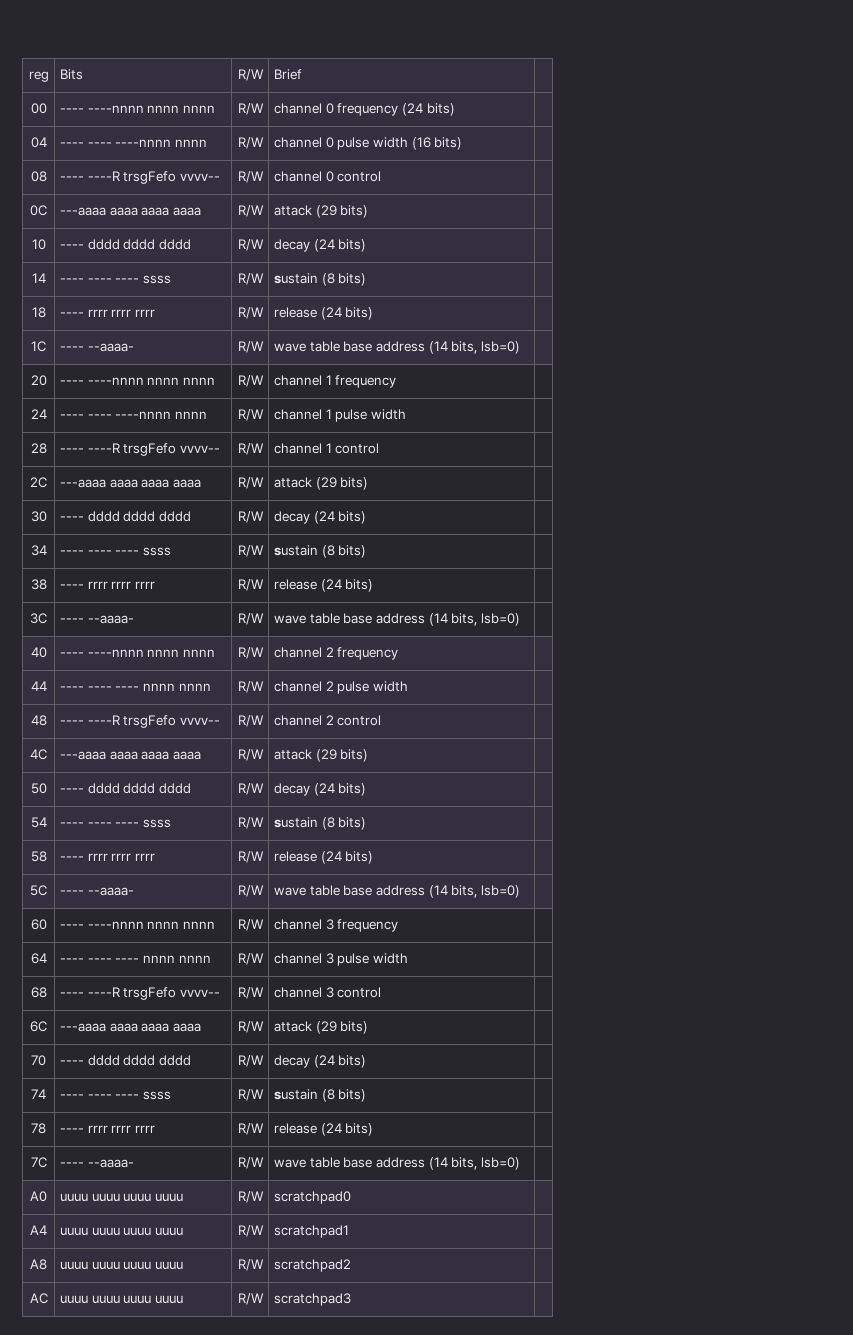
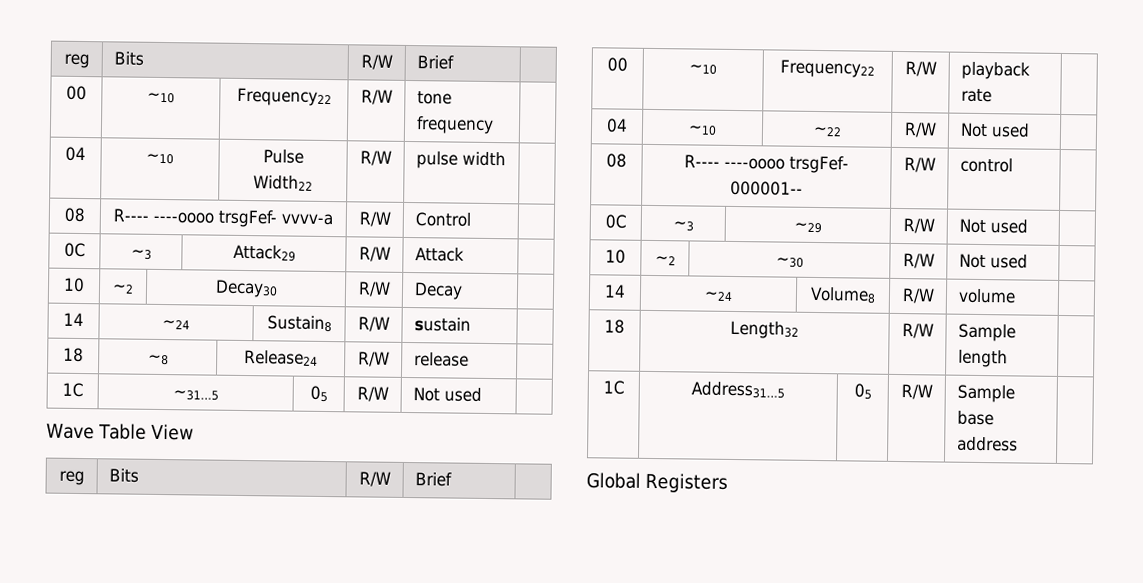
[28,71,49,82] [59,69,83,80] [237,69,264,81] [273,69,302,80] [30,103,47,114] [59,105,215,113] [237,103,264,115] [273,103,455,116] [30,137,47,148] [59,139,207,147] [237,137,264,149] [273,137,463,150] [30,171,47,182] [59,171,220,184] [237,171,264,183] [273,171,382,182] [30,205,47,216] [59,207,201,216] [237,205,264,217] [273,205,369,218] [31,239,46,250] [59,239,191,250] [237,239,264,251] [273,239,367,252] [31,273,46,283] [59,275,171,284] [237,273,264,285] [273,273,367,286] [31,307,46,318] [59,309,155,317] [237,307,264,319] [273,307,374,320] [31,341,46,352] [59,343,134,352] [237,341,264,353] [273,341,520,354] [30,375,47,386] [59,377,215,385] [237,375,264,387] [273,375,397,388] [30,409,47,419] [59,411,207,419] [237,409,264,421] [273,409,406,422] [30,443,47,454] [59,443,220,456] [237,443,264,455] [273,443,380,454] [30,477,47,488] [59,479,201,488] [237,477,264,489] [273,477,369,490] [30,511,47,522] [59,511,191,522] [237,511,264,523] [273,511,367,524] [30,545,47,556] [59,547,171,556] [237,545,264,557] [273,545,367,558] [30,579,47,590] [59,581,155,589] [237,579,264,591] [273,579,374,592] [30,613,47,624] [59,615,134,624] [237,613,264,625] [273,613,520,626] [30,647,47,658] [59,649,215,657] [237,647,264,659] [273,647,399,660] [30,681,47,691] [59,683,211,691] [237,681,264,693] [273,681,408,694] [30,715,47,726] [59,715,220,728] [237,715,264,727] [273,715,382,726] [30,749,47,760] [59,751,201,760] [237,749,264,761] [273,749,369,762] [30,783,47,794] [59,783,191,794] [237,783,264,795] [273,783,367,796] [30,817,47,828] [59,819,171,828] [237,817,264,829] [273,817,367,830] [30,851,47,862] [59,853,155,861] [237,851,264,863] [273,851,374,864] [30,885,47,896] [59,887,134,896] [237,885,264,897] [273,885,520,898] [30,919,47,930] [59,921,215,929] [237,919,264,931] [273,919,399,932] [30,953,47,964] [59,955,211,963] [237,953,264,965] [273,953,408,966] [30,987,47,998] [59,987,220,1000] [237,987,264,999] [273,987,382,998] [30,1021,47,1032] [59,1023,201,1032] [237,1021,264,1033] [273,1021,369,1034] [31,1055,46,1066] [59,1055,191,1066] [237,1055,264,1067] [273,1055,367,1068] [31,1089,46,1099] [59,1091,171,1100] [237,1089,264,1101] [273,1089,367,1102] [31,1123,46,1134] [59,1125,155,1133] [237,1123,264,1135] [273,1123,374,1136] [30,1157,47,1168] [59,1159,134,1168] [237,1157,264,1169] [273,1157,520,1170] [30,1191,47,1202] [59,1193,183,1202] [237,1191,264,1203] [273,1191,351,1204] [30,1225,47,1235] [59,1227,183,1236] [237,1225,264,1237] [273,1225,349,1238] [30,1259,47,1270] [59,1261,183,1270] [237,1259,264,1271] [273,1259,351,1272] [29,1293,48,1304] [59,1295,183,1304] [237,1293,264,1305] [273,1293,351,1306] reg | Bits | R/W | Brief | // 00 | ---- ----nnnn nnnn nnnn | R/W | channel 0 frequency (24 bits) | // 04 | ---- ---- ----nnnn nnnn | R/W | channel 0 pulse width (16 bits) | // 08 | ---- ----R trsgFefo vvvv-- | R/W | channel 0 control | // 0C | ---aaaa aaaa aaaa aaaa | R/W | attack (29 bits) | // 10 | ---- dddd dddd dddd | R/W | decay (24 bits) | // 14 | ---- ---- ---- ssss | R/W | sustain (8 bits) | // 18 | ---- rrrr rrrr rrrr | R/W | release (24 bits) | // 1C | ---- --aaaa- | R/W | wave table base address (14 bits, lsb=0) | // 20 | ---- ----nnnn nnnn nnnn | R/W | channel 1 frequency | // 24 | ---- ---- ----nnnn nnnn | R/W | channel 1 pulse width | // 28 | ---- ----R trsgFefo vvvv-- | R/W | channel 1 control | // 2C | ---aaaa aaaa aaaa aaaa | R/W | attack (29 bits) | // 30 | ---- dddd dddd dddd | R/W | decay (24 bits) | // 34 | ---- ---- ---- ssss | R/W | sustain (8 bits) | // 38 | ---- rrrr rrrr rrrr | R/W | release (24 bits) | // 3C | ---- --aaaa- | R/W | wave table base address (14 bits, lsb=0) | // 40 | ---- ----nnnn nnnn nnnn | R/W | channel 2 frequency | // 44 | ---- ---- ---- nnnn nnnn | R/W | channel 2 pulse width | // 48 | ---- ----R trsgFefo vvvv-- | R/W | channel 2 control | // 4C | ---aaaa aaaa aaaa aaaa | R/W | attack (29 bits) | // 50 | ---- dddd dddd dddd | R/W | decay (24 bits) | // 54 | ---- ---- ---- ssss | R/W | sustain (8 bits) | // 58 | ---- rrrr rrrr rrrr | R/W | release (24 bits) | // 5C | ---- --aaaa- | R/W | wave table base address (14 bits, lsb=0) | // 60 | ---- ----nnnn nnnn nnnn | R/W | channel 3 frequency | // 64 | ---- ---- ---- nnnn nnnn | R/W | channel 3 pulse width | // 68 | ---- ----R trsgFefo vvvv-- | R/W | channel 3 control | // 6C | ---aaaa aaaa aaaa aaaa | R/W | attack (29 bits) | // 70 | ---- dddd dddd dddd | R/W | decay (24 bits) | // 74 | ---- ---- ---- ssss | R/W | sustain (8 bits) | // 78 | ---- rrrr rrrr rrrr | R/W | release (24 bits) | // 7C | ---- --aaaa- | R/W | wave table base address (14 bits, lsb=0) | // A0 | uuuu uuuu uuuu uuuu | R/W | scratchpad0 | // A4 | uuuu uuuu uuuu uuuu | R/W | scratchpad1 | // A8 | uuuu uuuu uuuu uuuu | R/W | scratchpad2 | // AC | uuuu uuuu uuuu uuuu | R/W | scratchpad3 | -> [63,53,90,69] [113,51,144,66] [360,54,393,70] [416,55,454,70] [66,85,87,101] [147,92,175,104] [236,87,332,107] [360,89,393,105] [416,91,452,105] [415,116,494,135] [65,146,86,162] [146,153,174,165] [262,149,304,164] [253,175,313,191] [359,150,392,166] [415,151,506,169] [64,207,85,223] [112,208,334,228] [358,211,391,227] [414,212,471,227] [63,242,86,258] [130,249,152,260] [232,244,296,262] [358,246,391,262] [414,247,464,262] [63,277,85,293] [112,284,134,294] [214,279,278,298] [357,281,391,297] [413,282,463,300] [63,312,84,327] [162,320,190,330] [266,315,332,333] [357,316,390,332] [413,317,471,332] [63,347,84,363] [147,354,169,366] [244,350,318,366] [357,351,390,367] [413,352,469,367] [61,382,84,398] [172,390,219,401] [309,385,328,403] [356,386,389,402] [412,387,482,402] [46,423,195,441] [58,470,85,486] [108,468,139,483] [358,471,391,487] [414,472,452,487] [607,57,628,72] [689,64,717,75] [780,59,875,78] [904,61,937,77] [960,61,1030,80] [960,88,992,103] [606,118,628,133] [688,125,717,136] [812,126,842,137] [903,122,937,138] [959,122,1030,138] [606,153,627,168] [684,154,850,174] [730,180,803,196] [903,157,936,173] [959,157,1013,173] [604,214,627,229] [672,221,694,232] [793,222,822,234] [902,218,935,234] [958,218,1028,234] [605,249,626,264] [654,256,676,266] [775,257,804,268] [902,253,935,269] [958,253,1028,269] [604,284,626,298] [704,291,733,301] [810,286,876,304] [901,288,935,304] [957,288,1016,304] [604,319,625,334] [730,320,799,339] [901,323,934,339] [957,323,1016,342] [957,349,1008,368] [602,380,625,395] [691,381,785,399] [853,383,872,400] [900,384,933,400] [956,384,1015,403] [956,410,994,426] [956,436,1018,452] [586,472,729,493] reg | Bits | R/W | Brief | // 00 | ~10 | Frequency22 | R/W | tone frequency | // 04 | ~10 | Pulse Width22 | R/W | pulse width | // 08 | R---- ----oooo trsgFef- vvvv-a | R/W | Control | // 0C | ~3 | Attack29 | R/W | Attack | // 10 | ~2 | Decay30 | R/W | Decay | // 14 | ~24 | Sustain8 | R/W | sustain | // 18 | ~8 | Release24 | R/W | release | // 1C | ~31…5 | 05 | R/W | Not used | // Wave Table View // reg | Bits | R/W | Brief | // 00 | ~10 | Frequency22 | R/W | playback rate | // 04 | ~10 | ~22 | R/W | Not used | // 08 | R---- ----oooo trsgFef- 000001-- | R/W | control | // 0C | ~3 | ~29 | R/W | Not used | // 10 | ~2 | ~30 | R/W | Not used | // 14 | ~24 | Volume8 | R/W | volume | // 18 | Length32 | R/W | Sample length | // 1C | Address31…5 | 05 | R/W | Sample base address | // Global Registers

